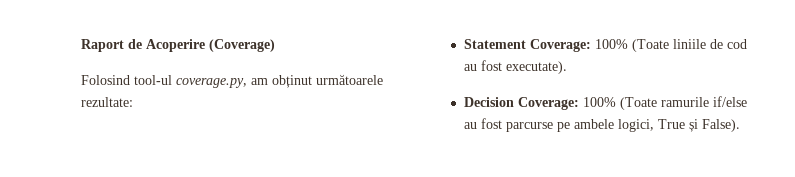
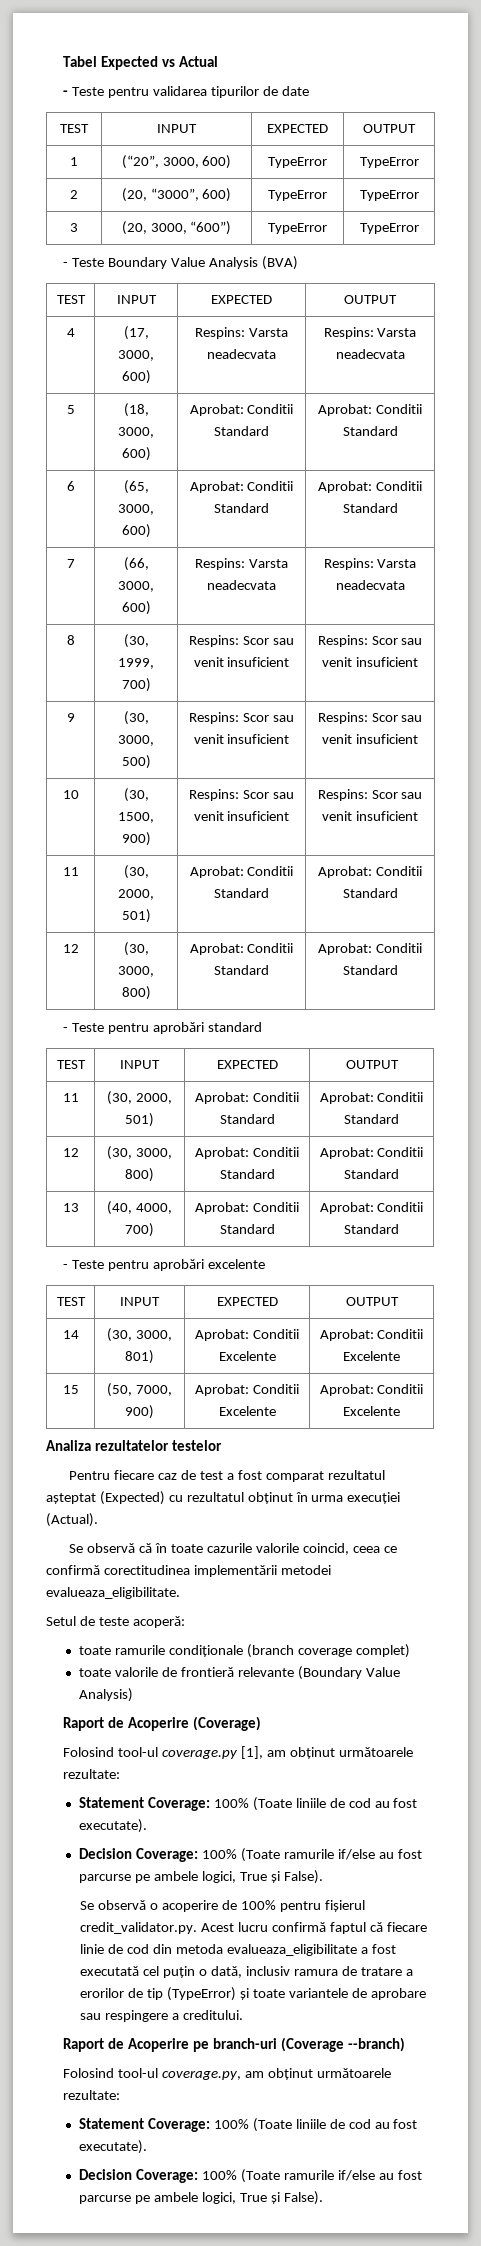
[81,39,276,52] Raport de Acoperire (Coverage) -> [63,56,218,70] [63,86,309,98] [60,124,89,133] [157,124,197,133] [267,124,328,133] [363,124,416,133] [70,157,78,166] [121,155,232,169] [268,157,327,168] [359,157,419,168] [70,190,78,199] [121,188,232,202] [268,190,327,201] [359,190,419,201] [70,223,78,232] [121,221,232,235] [268,223,327,234] [359,223,419,234] [63,256,298,270] [56,295,86,304] [116,295,157,304] [211,295,272,304] [344,295,397,304] [66,328,75,337] [123,326,149,340] [118,350,154,361] [121,370,151,384] [195,327,288,339] [207,349,276,359] [323,327,417,339] [335,349,405,359] [66,405,75,414] [123,403,149,417] [118,427,154,438] [121,447,151,461] [189,404,294,416] [214,426,269,436] [318,404,422,416] [342,426,398,436] [66,481,75,491] [123,480,149,494] [118,504,154,515] [121,524,151,538] [189,481,294,493] [214,503,269,513] [318,481,422,493] [342,503,398,513] [66,559,75,568] [123,557,149,571] [118,581,154,592] [121,601,151,615] [195,558,288,570] [207,580,276,590] [323,558,417,570] [335,580,405,590] [66,635,75,645] [123,634,149,648] [118,658,154,669] [121,678,151,692] [189,635,294,647] [193,657,290,667] [317,635,423,647] [322,657,418,667] [66,713,75,722] [123,711,149,725] [118,735,154,746] [121,755,151,769] [189,712,294,724] [193,734,290,744] [317,712,423,724] [322,734,418,744] [62,790,79,799] [123,788,149,802] [118,812,154,823] [121,832,151,846] [189,789,294,801] [193,811,290,821] [317,789,423,801] [322,811,418,821] [62,867,79,876] [123,865,149,879] [118,889,154,900] [121,909,151,923] [189,866,294,878] [214,888,269,898] [318,866,422,878] [342,888,398,898] [62,944,79,953] [123,942,149,956] [118,966,154,977] [121,986,151,1000] [189,943,294,955] [214,965,269,975] [318,943,422,955] [342,965,398,975] [63,1022,262,1034] [56,1060,86,1069] [120,1060,160,1069] [216,1060,278,1069] [345,1060,399,1069] [62,1093,79,1102] [107,1091,172,1105] [125,1113,154,1127] [195,1092,299,1104] [219,1114,275,1124] [319,1092,424,1104] [344,1114,399,1124] [62,1148,79,1157] [107,1146,172,1160] [125,1168,154,1182] [195,1147,299,1159] [219,1169,275,1179] [319,1147,424,1159] [344,1169,399,1179] [62,1203,79,1212] [107,1201,172,1215] [125,1223,154,1237] [195,1202,299,1214] [219,1224,275,1234] [319,1202,424,1214] [344,1224,399,1234] [63,1259,265,1271] [56,1297,86,1306] [120,1297,160,1306] [216,1297,278,1306] [345,1297,399,1306] [62,1330,79,1339] [107,1328,172,1342] [125,1350,154,1364] [195,1329,299,1341] [218,1351,276,1361] [319,1329,424,1341] [343,1351,400,1361] [62,1385,79,1394] [107,1383,172,1397] [125,1405,154,1419] [195,1384,299,1396] [218,1406,276,1416] [319,1384,424,1396] [343,1406,400,1416] [46,1440,222,1451] [69,1470,385,1482] [46,1491,401,1505] [46,1513,98,1527] [69,1543,397,1555] [46,1565,331,1577] [46,1587,180,1599] [46,1616,185,1628] [79,1644,410,1658] [79,1666,400,1680] [79,1688,134,1702] [63,1716,261,1731] [63,1746,413,1759] [63,1769,121,1779] [79,1797,418,1811] [79,1819,148,1833] [79,1848,422,1862] [79,1870,323,1884] [80,1900,365,1912] [80,1922,427,1934] [80,1944,396,1956] [80,1966,413,1978] [80,1987,426,2001] [80,2010,244,2022] [63,2037,405,2052] Tabel Expected vs Actual // - Teste pentru validarea tipurilor de date // TEST | INPUT | EXPECTED | OUTPUT // 1 | (“20”, 3000, 600) | TypeError | TypeError // 2 | (20, “3000”, 600) | TypeError | TypeError // 3 | (20, 3000, “600”) | TypeError | TypeError // - Teste Boundary Value Analysis (BVA) // TEST | INPUT | EXPECTED | OUTPUT // 4 | (17, 3000, 600) | Respins: Varsta neadecvata | Respins: Varsta neadecvata // 5 | (18, 3000, 600) | Aprobat: Conditii Standard | Aprobat: Conditii Standard // 6 | (65, 3000, 600) | Aprobat: Conditii Standard | Aprobat: Conditii Standard // 7 | (66, 3000, 600) | Respins: Varsta neadecvata | Respins: Varsta neadecvata // 8 | (30, 1999, 700) | Respins: Scor sau venit insuficient | Respins: Scor sau venit insuficient // 9 | (30, 3000, 500) | Respins: Scor sau venit insuficient | Respins: Scor sau venit insuficient // 10 | (30, 1500, 900) | Respins: Scor sau venit insuficient | Respins: Scor sau venit insuficient // 11 | (30, 2000, 501) | Aprobat: Conditii Standard | Aprobat: Conditii Standard // 12 | (30, 3000, 800) | Aprobat: Conditii Standard | Aprobat: Conditii Standard // - Teste pentru aprobări standard // TEST | INPUT | EXPECTED | OUTPUT // 11 | (30, 2000, 501) | Aprobat: Conditii Standard | Aprobat: Conditii Standard // 12 | (30, 3000, 800) | Aprobat: Conditii Standard | Aprobat: Conditii Standard // 13 | (40, 4000, 700) | Aprobat: Conditii Standard | Aprobat: Conditii Standard // - Teste pentru aprobări excelente // TEST | INPUT | EXPECTED | OUTPUT // 14 | (30, 3000, 801) | Aprobat: Conditii Excelente | Aprobat: Conditii Excelente // 15 | (50, 7000, 900) | Aprobat: Conditii Excelente | Aprobat: Conditii Excelente // Analiza rezultatelor testelor // Pentru fiecare caz de test a fost comparat rezultatul așteptat (Expected) cu rezultatul obținut în urma execuției (Actual). // Se observă că în toate cazurile valorile coincid, ceea ce confirmă corectitudinea implementării metodei evalueaza_eligibilitate. // Setul de teste acoperă: // toate ramurile condiționale (branch coverage complet) // toate valorile de frontieră relevante (Boundary Value Analysis) // Raport de Acoperire (Coverage) // Folosind tool-ul coverage.py [1], am obținut următoarele rezultate: // Statement Coverage: 100% (Toate liniile de cod au fost executate). // Decision Coverage: 100% (Toate ramurile if/else au fost parcurse pe ambele logici, True și False). // Se observă o acoperire de 100% pentru fișierul credit_validator.py. Acest lucru confirmă faptul că fiecare linie de cod din metoda evalueaza_eligibilitate a fost executată cel puțin o dată, inclusiv ramura de tratare a erorilor de tip (TypeError) și toate variantele de aprobare sau respingere a creditului. // Raport de Acoperire pe branch-uri (Coverage --branch)

